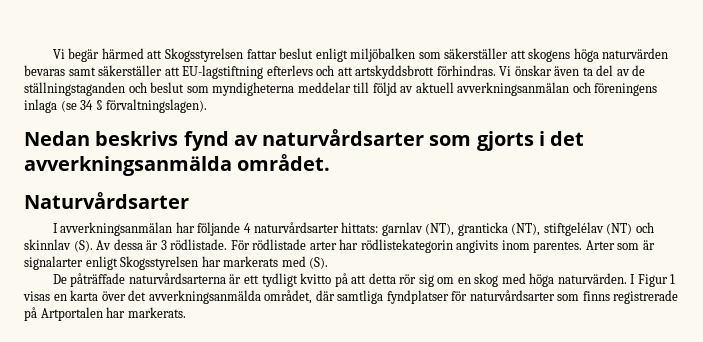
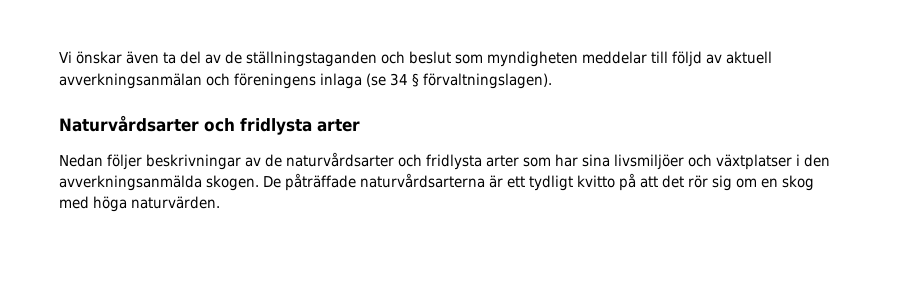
[52,48,669,62] [24,65,512,79] Vi begär härmed att Skogsstyrelsen fattar beslut enligt miljöbalken som säkerställer att skogens höga naturvärden bevaras samt säkerställer att EU-lagstiftning efterlevs och att artskyddsbrott förhindras. Vi -> [59,51,72,63] Vi
[212,82,295,96] myndigheterna -> [487,51,578,67] myndigheten
[24,129,585,151] [24,154,331,176] [24,192,189,209] [52,222,654,236] [24,239,655,253] [24,256,329,270] Nedan beskrivs fynd av naturvårdsarter som gjorts i det avverkningsanmälda området. // Naturvårdsarter // I avverkningsanmälan har följande 4 naturvårdsarter hittats: garnlav (NT), granticka (NT), stiftgelélav (NT) och skinnlav (S). Av dessa är 3 rödlistade. För rödlistade arter har rödlistekategorin angivits inom parentes. Arter som är signalarter enligt Skogsstyrelsen har markerats med (S). // -> [59,115,360,135] [59,152,830,170] [59,175,259,191] Naturvårdsarter och fridlysta arter // Nedan följer beskrivningar av de naturvårdsarter och fridlysta arter som har sina livsmiljöer och växtplatser i den avverkningsanmälda skogen.
[368,273,396,284] detta -> [662,175,684,188] det
[630,274,676,287] [23,290,679,304] [24,307,186,321] I Figur 1 visas en karta över det avverkningsanmälda området, där samtliga fyndplatser för naturvårdsarter som finns registrerade på Artportalen har markerats. -> (220, 202) none

